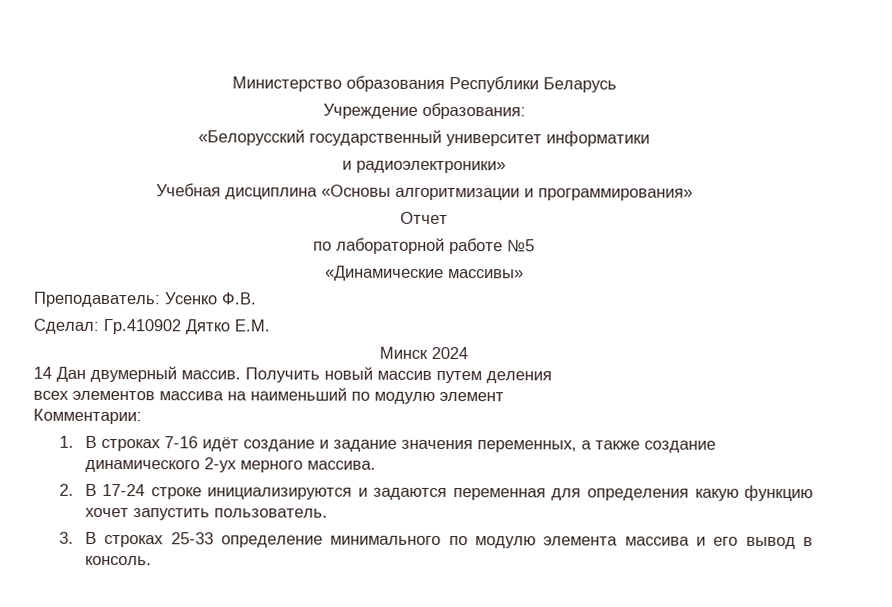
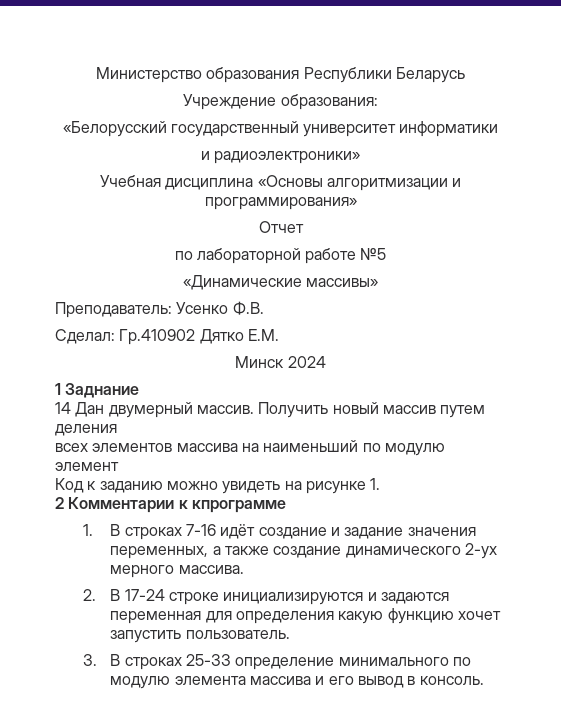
(468, 353) none -> [55,383,140,398] // 1 Заднание
[33,408,142,425] Комментарии: -> [55,478,381,494] [55,497,286,513] Код к заданию можно увидеть на рисунке 1. // 2 Комментарии к кпрограмме

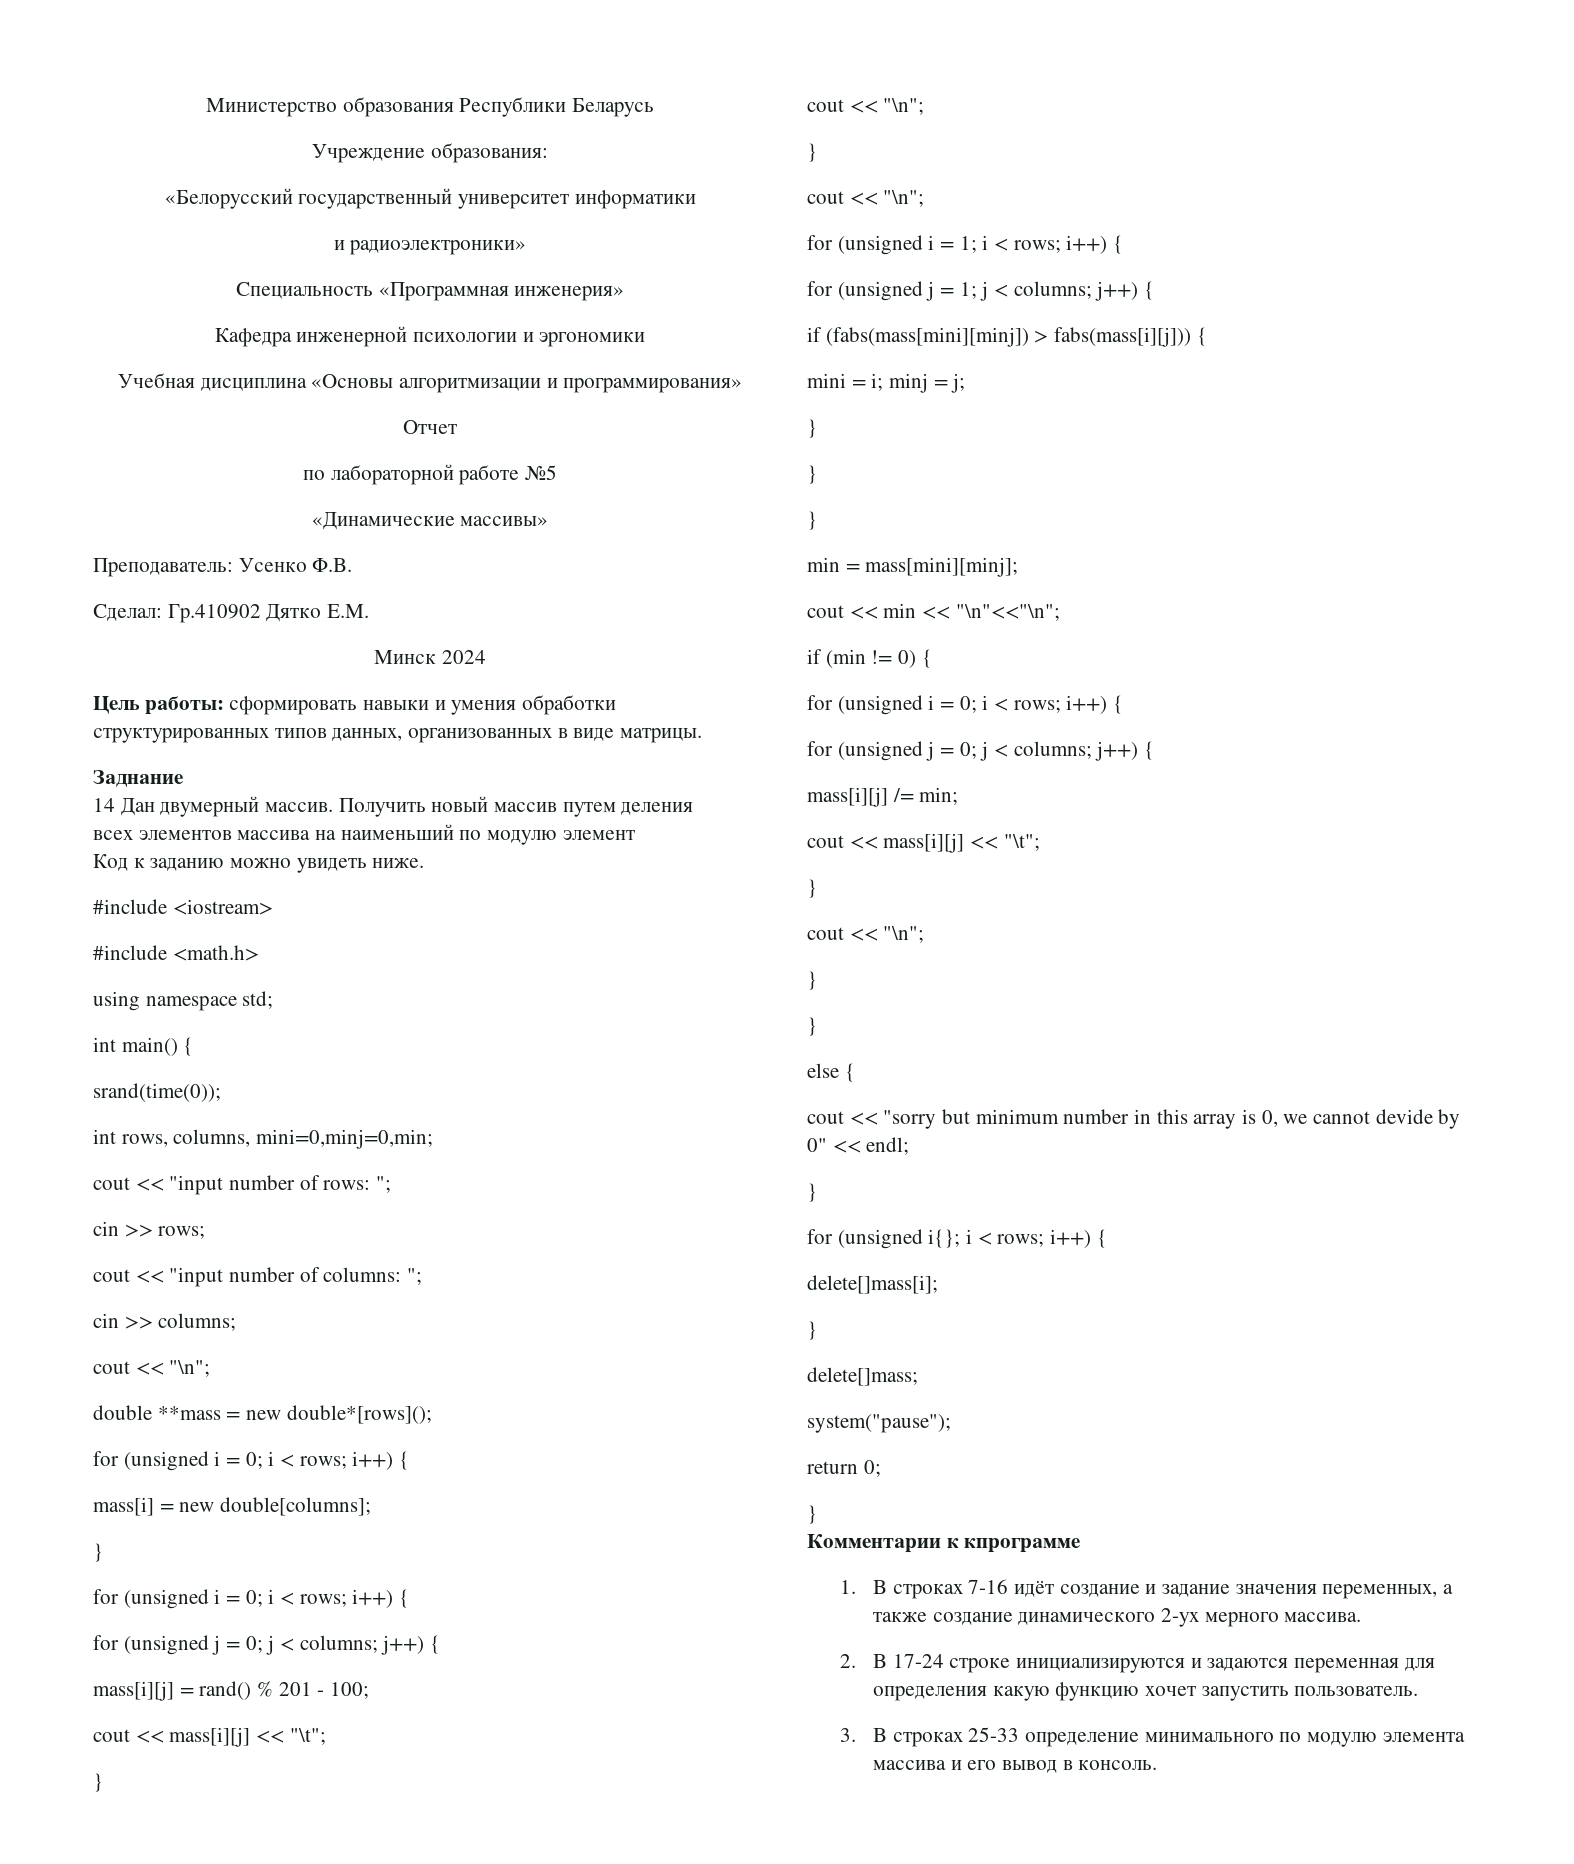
(361, 157) none -> [235,282,625,301] [214,326,646,347] // Специальность «Программная инженерия» // Кафедра инженерной психологии и эргономики
[55,383,61,395] 1 -> [93,695,617,715] [93,728,703,743] Цель работы: сформировать навыки и умения обработки структурированных типов данных, организованных в виде матрицы. //
[284,478,381,494] [55,497,64,509] на рисунке 1. // 2 -> [372,858,425,868] [93,899,273,915] [93,945,259,961] [93,991,274,1011] [93,1037,194,1056] [93,1083,221,1102] [93,1129,434,1149] [93,1175,392,1195] [93,1221,206,1239] [93,1267,423,1287] [93,1313,237,1331] [93,1360,211,1377] [93,1405,432,1424] [93,1451,410,1471] [93,1497,372,1516] [93,1543,103,1562] [93,1589,410,1609] [93,1635,441,1655] [93,1681,370,1701] [93,1727,326,1747] [93,1773,103,1792] [807,98,925,115] [807,143,817,162] [807,190,925,207] [807,235,1124,255] [807,281,1155,301] [807,327,1207,347] [807,373,966,393] [807,419,817,438] [807,465,817,484] [807,511,817,530] [807,557,1019,577] [807,603,1060,621] [807,649,932,668] [807,695,1124,715] [807,741,1155,761] [807,787,959,807] [807,833,1040,853] [807,879,817,898] [807,926,925,943] [807,971,817,990] [807,1017,817,1036] [807,1063,855,1082] [807,1109,1461,1129] [807,1137,910,1155] [807,1183,817,1202] [807,1229,1107,1249] [807,1275,938,1294] [807,1321,817,1340] [807,1367,918,1386] [807,1414,951,1433] [807,1460,881,1477] [807,1505,817,1524] ниже. // #include <iostream> // #include <math.h> // using namespace std; // int main() { // srand(time(0)); // int rows, columns, mini=0,minj=0,min; // cout << "input number of rows: "; // cin >> rows; // cout << "input number of columns: "; // cin >> columns; // cout << "\n"; // double **mass = new double*[rows](); // for (unsigned i = 0; i < rows; i++) { // mass[i] = new double[columns]; // } // for (unsigned i = 0; i < rows; i++) { // for (unsigned j = 0; j < columns; j++) { // mass[i][j] = rand() % 201 - 100; // cout << mass[i][j] << "\t"; // } // cout << "\n"; // } // cout << "\n"; // for (unsigned i = 1; i < rows; i++) { // for (unsigned j = 1; j < columns; j++) { // if (fabs(mass[mini][minj]) > fabs(mass[i][j])) { // mini = i; minj = j; // } // } // } // min = mass[mini][minj]; // cout << min << "\n"<<"\n"; // if (min != 0) { // for (unsigned i = 0; i < rows; i++) { // for (unsigned j = 0; j < columns; j++) { // mass[i][j] /= min; // cout << mass[i][j] << "\t"; // } // cout << "\n"; // } // } // else { // cout << "sorry but minimum number in this array is 0, we cannot devide by 0" << endl; // } // for (unsigned i{}; i < rows; i++) { // delete[]mass[i]; // } // delete[]mass; // system("pause"); // return 0; // } //

